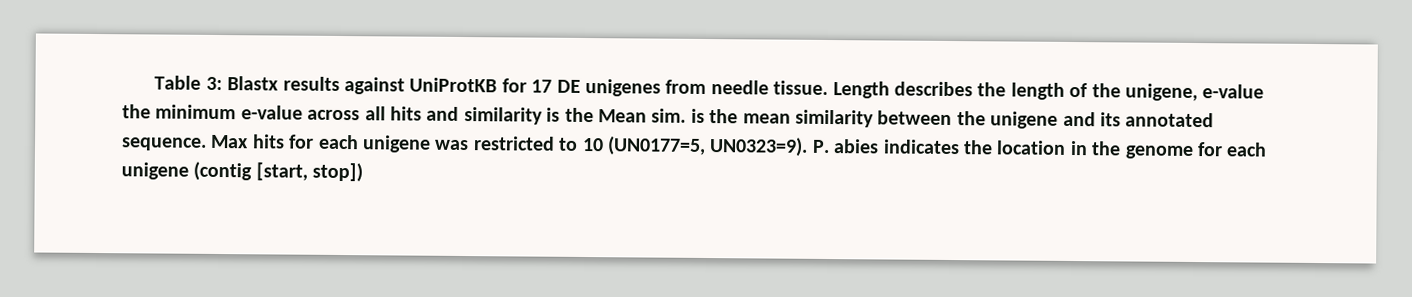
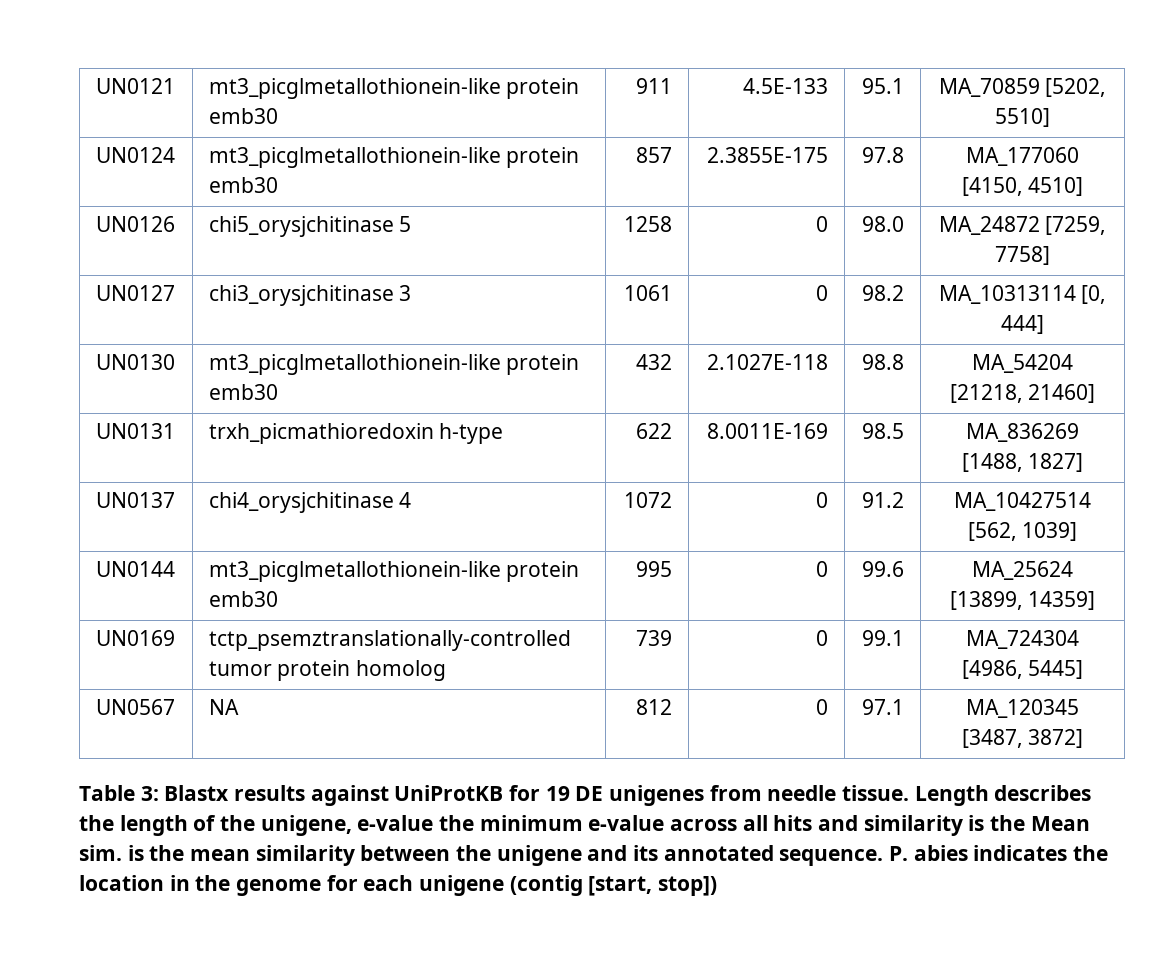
(154, 82) none -> [95,78,175,94] [208,78,580,99] [208,108,278,124] [636,78,673,94] [743,78,829,94] [862,78,905,94] [938,78,1107,97] [995,108,1050,127] [95,147,175,163] [208,147,580,168] [208,177,278,193] [636,147,673,163] [707,147,829,163] [862,147,905,163] [966,147,1079,166] [961,177,1084,196] [95,216,175,232] [208,216,412,237] [624,216,673,232] [816,216,829,232] [862,216,905,232] [938,216,1107,235] [995,246,1050,265] [95,285,175,301] [208,285,412,306] [624,285,673,301] [816,285,829,301] [862,285,905,301] [938,285,1107,304] [1001,315,1044,334] [95,354,175,370] [208,354,580,375] [208,384,278,400] [636,354,673,370] [707,354,829,370] [862,354,905,370] [972,354,1073,373] [949,384,1096,403] [95,423,175,439] [208,423,504,444] [636,423,673,439] [707,423,829,439] [862,423,905,439] [966,423,1079,442] [961,453,1084,472] [95,492,175,508] [208,492,412,513] [624,492,673,508] [816,492,829,508] [862,492,905,508] [954,492,1091,511] [967,522,1078,541] [95,561,175,577] [208,561,580,582] [208,591,278,607] [636,561,673,577] [816,561,829,577] [862,561,905,577] [972,561,1073,580] [949,591,1096,610] [95,630,175,646] [208,630,571,651] [208,660,447,681] [636,630,673,646] [816,630,829,646] [862,630,905,646] [966,630,1079,649] [961,660,1084,679] [95,699,175,715] [208,699,239,715] [636,699,673,715] [816,699,829,715] [862,699,905,715] [966,699,1079,718] [961,729,1084,748] UN0121 | mt3_picglmetallothionein-like protein emb30 | 911 | 4.5E-133 | 95.1 | MA_70859 [5202, 5510] // UN0124 | mt3_picglmetallothionein-like protein emb30 | 857 | 2.3855E-175 | 97.8 | MA_177060 [4150, 4510] // UN0126 | chi5_orysjchitinase 5 | 1258 | 0 | 98.0 | MA_24872 [7259, 7758] // UN0127 | chi3_orysjchitinase 3 | 1061 | 0 | 98.2 | MA_10313114 [0, 444] // UN0130 | mt3_picglmetallothionein-like protein emb30 | 432 | 2.1027E-118 | 98.8 | MA_54204 [21218, 21460] // UN0131 | trxh_picmathioredoxin h-type | 622 | 8.0011E-169 | 98.5 | MA_836269 [1488, 1827] // UN0137 | chi4_orysjchitinase 4 | 1072 | 0 | 91.2 | MA_10427514 [562, 1039] // UN0144 | mt3_picglmetallothionein-like protein emb30 | 995 | 0 | 99.6 | MA_25624 [13899, 14359] // UN0169 | tctp_psemztranslationally-controlled tumor protein homolog | 739 | 0 | 99.1 | MA_724304 [4986, 5445] // UN0567 | NA | 812 | 0 | 97.1 | MA_120345 [3487, 3872] //
[531,79,553,93] 17 -> [545,786,570,801] 19
[210,134,809,157] Max hits for each unigene was restricted to 10 (UN0177=5, UN0323=9). -> (884, 857) none

